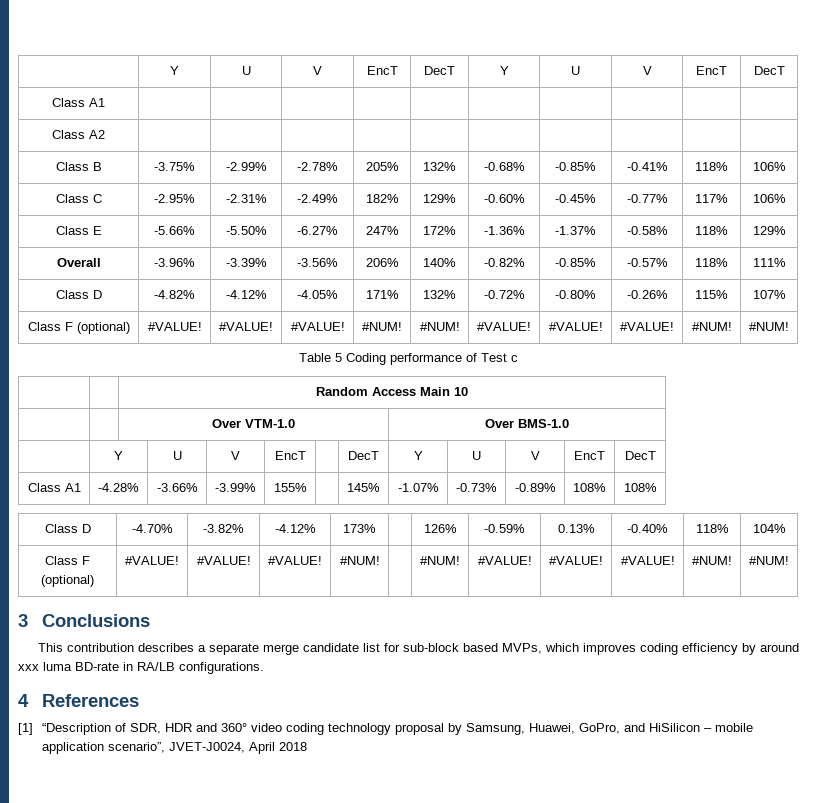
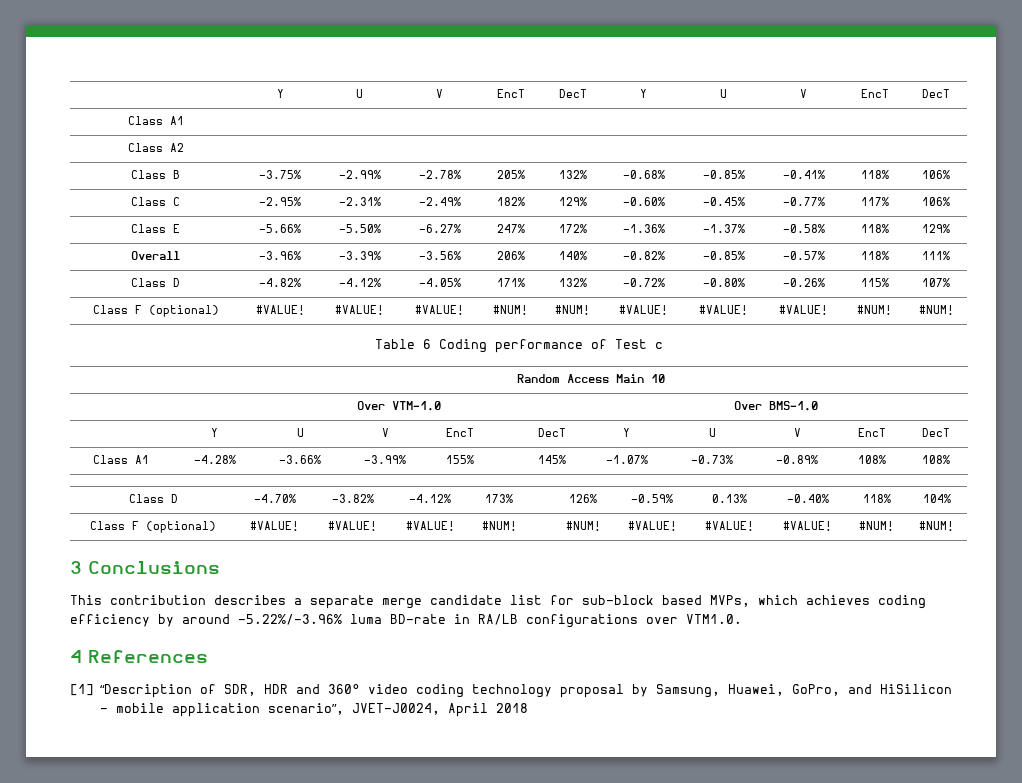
[335,353,342,362] 5 -> [423,339,431,349] 6
[582,643,636,655] improves -> [806,595,870,605] achieves
[18,664,39,671] xxx -> [238,614,342,625] -5.22%/-3.96%
[179,662,264,674] configurations. -> [526,614,742,628] configurations over VTM1.0.

